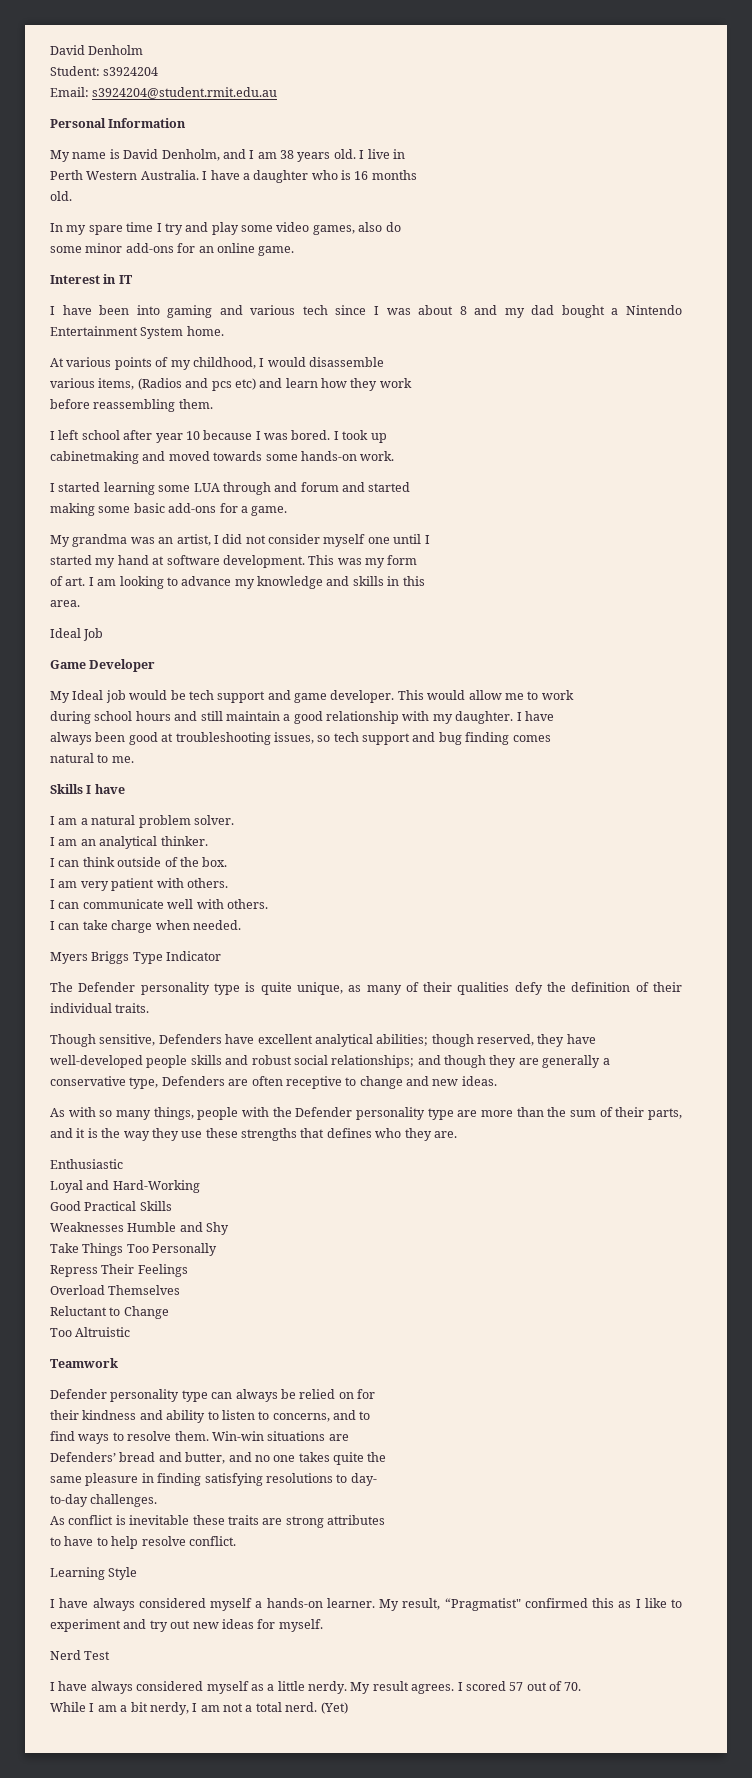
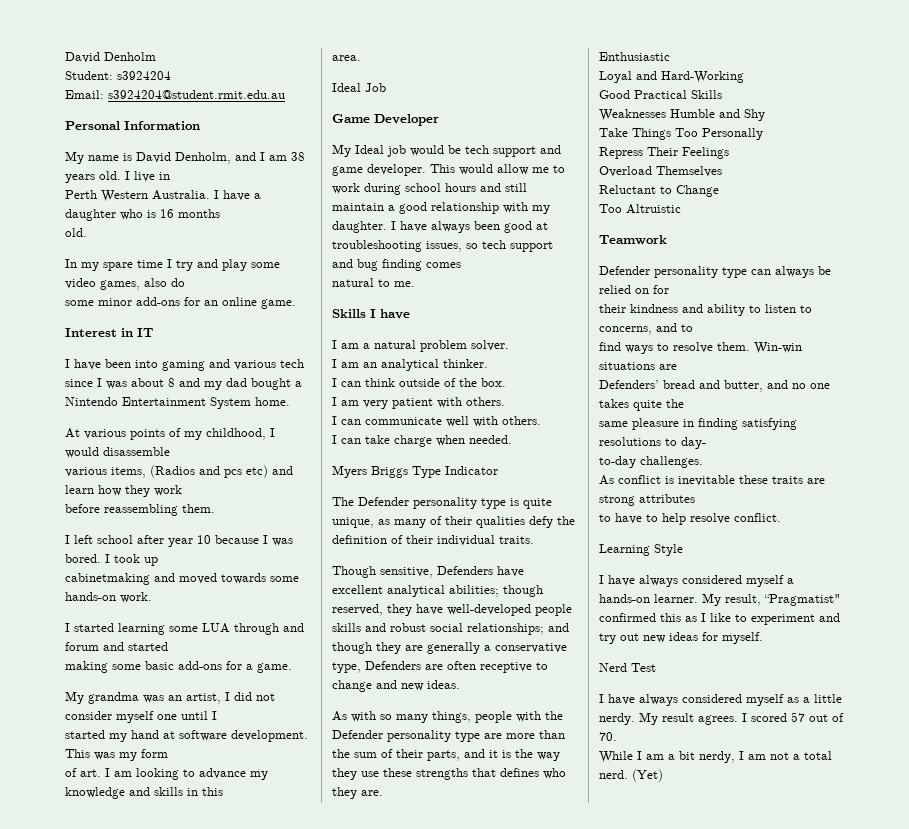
(574, 695) // -> (360, 188) none
(554, 716) // -> (427, 226) none

